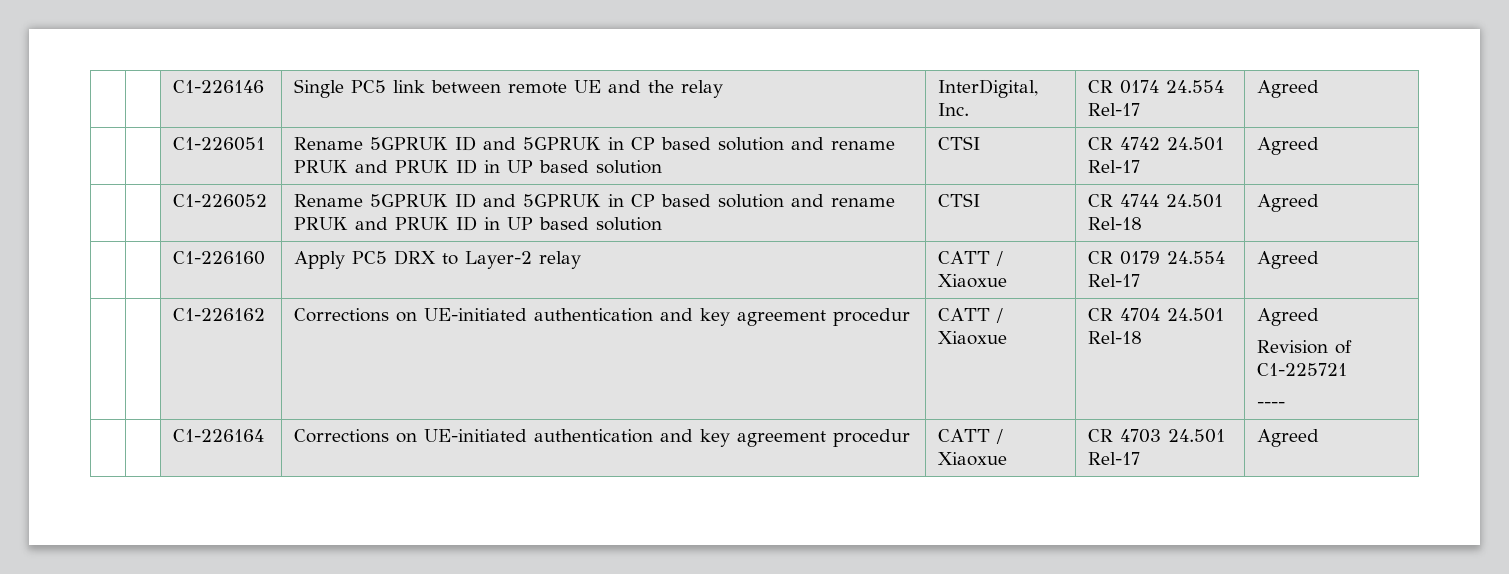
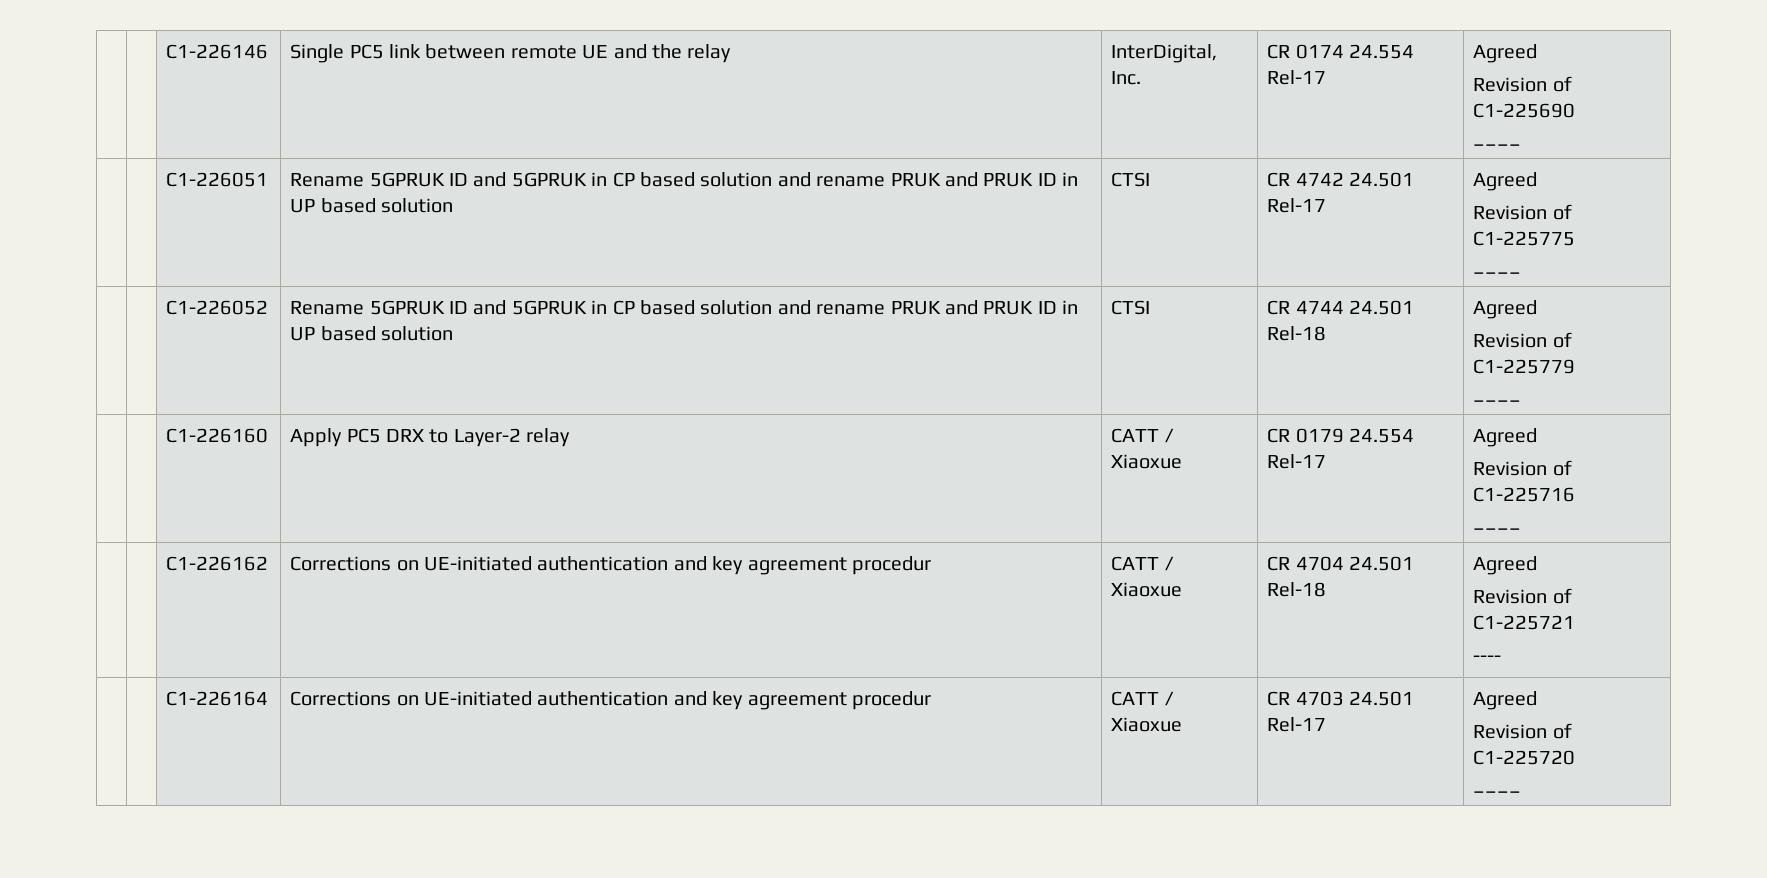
(1319, 89) none -> [1473,76,1572,92] [1473,103,1576,118] [1473,143,1522,146] // Revision of C1-225690 // ____
(1319, 146) none -> [1473,204,1572,220] [1473,231,1576,246] [1473,271,1522,274] // Revision of C1-225775 // ____
(1319, 203) none -> [1473,332,1572,348] [1473,359,1576,374] [1473,399,1522,402] // Revision of C1-225779 // ____
(1319, 260) none -> [1473,460,1572,476] [1473,487,1576,502] [1473,527,1522,530] // Revision of C1-225716 // ____
(1319, 438) none -> [1473,723,1572,739] [1473,750,1576,765] [1473,790,1522,793] // Revision of C1-225720 // ____

